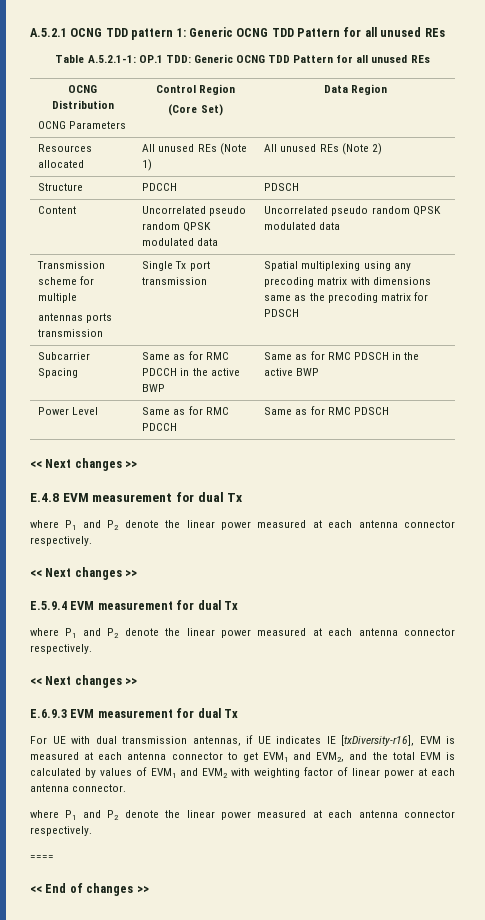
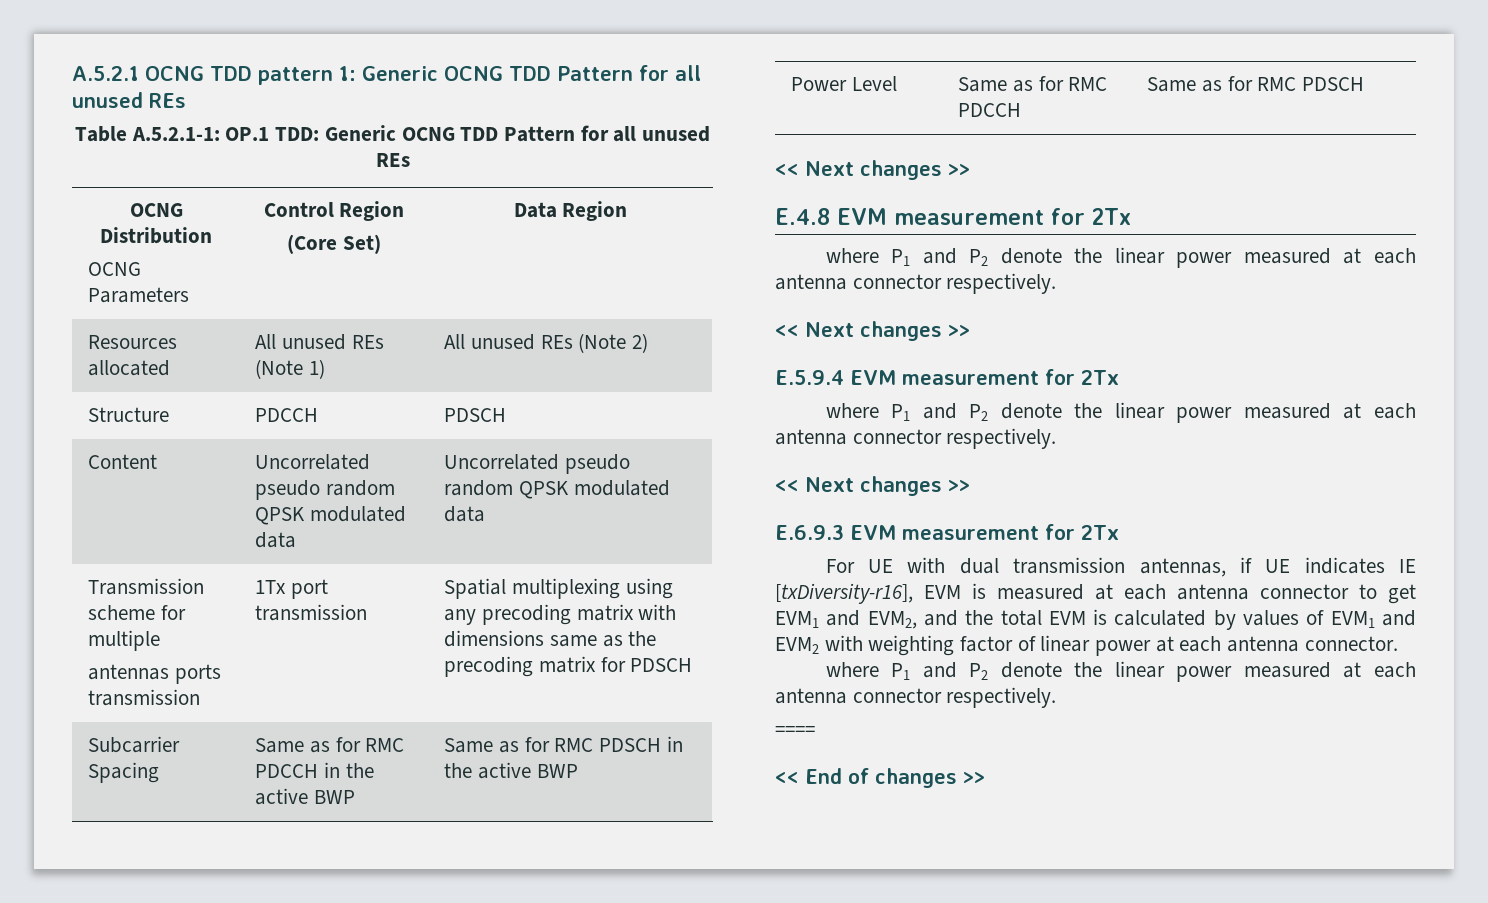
[142,261,187,271] Single Tx -> [255,580,287,594] 1Tx
[197,492,243,502] dual Tx -> [1092,208,1131,225] 2Tx
[197,600,238,610] dual Tx -> [1081,370,1119,385] 2Tx
[197,708,238,718] dual Tx -> [1081,525,1119,540] 2Tx

